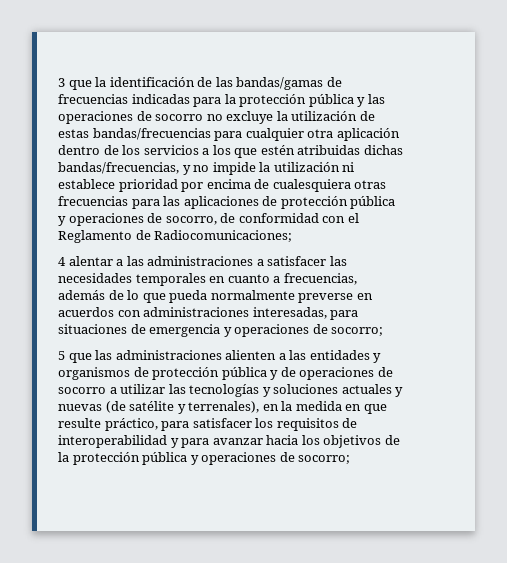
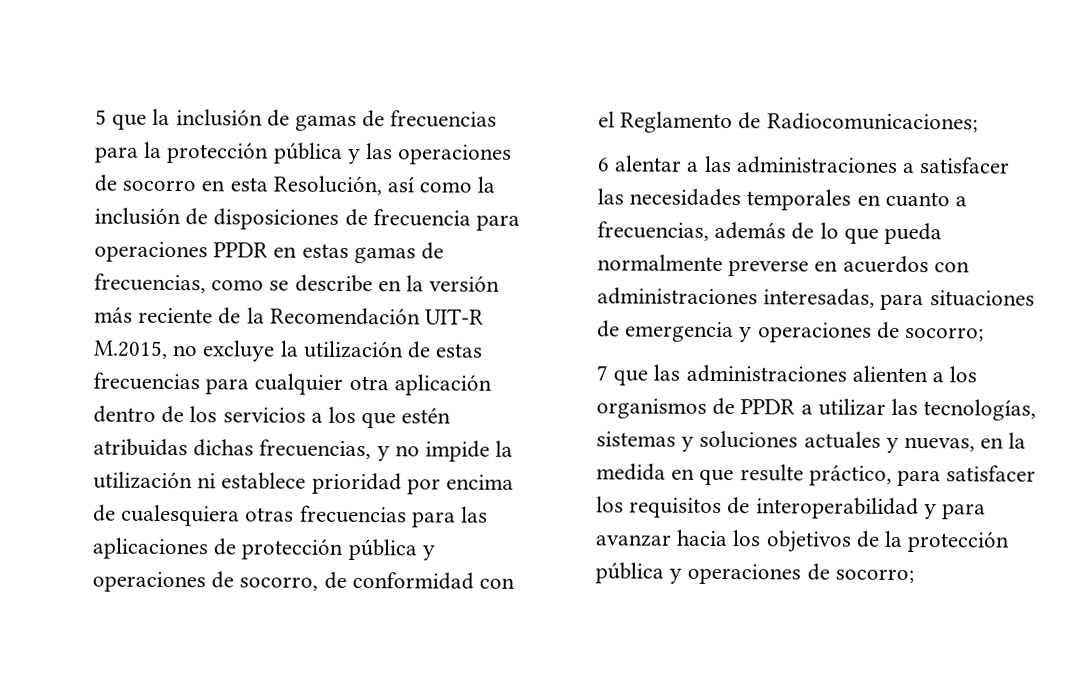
[58,78,65,87] 3 -> [95,109,107,125] 5
[109,77,324,90] identificación de las bandas/gamas -> [175,109,358,132] inclusión de gamas
[131,94,190,104] indicadas -> (498, 119) none
(204, 117) none -> [201,175,496,196] [94,207,521,231] [94,241,445,264] [94,273,501,294] [94,306,485,326] [93,340,168,359] en esta Resolución, así como la inclusión de disposiciones de frecuencia para operaciones PPDR en estas gamas de frecuencias, como se describe en la versión más reciente de la Recomendación UIT-R M.2015,
[92,128,211,140] bandas/frecuencias -> [93,372,200,391] frecuencias
[58,162,179,174] bandas/frecuencias, -> [259,439,372,460] frecuencias,
[58,257,66,266] 4 -> [597,157,610,172] 6
[58,351,65,360] 5 -> [596,365,608,381] 7
[289,350,382,363] [58,367,393,380] [58,387,106,394] las entidades y organismos de protección pública y de operaciones de socorro -> [949,366,978,383] [596,397,796,419] los organismos de PPDR
[189,384,260,397] tecnologías -> [923,399,1037,421] [596,431,676,447] tecnologías, sistemas
[58,401,260,414] nuevas (de satélite y terrenales), -> [904,436,976,452] nuevas,

